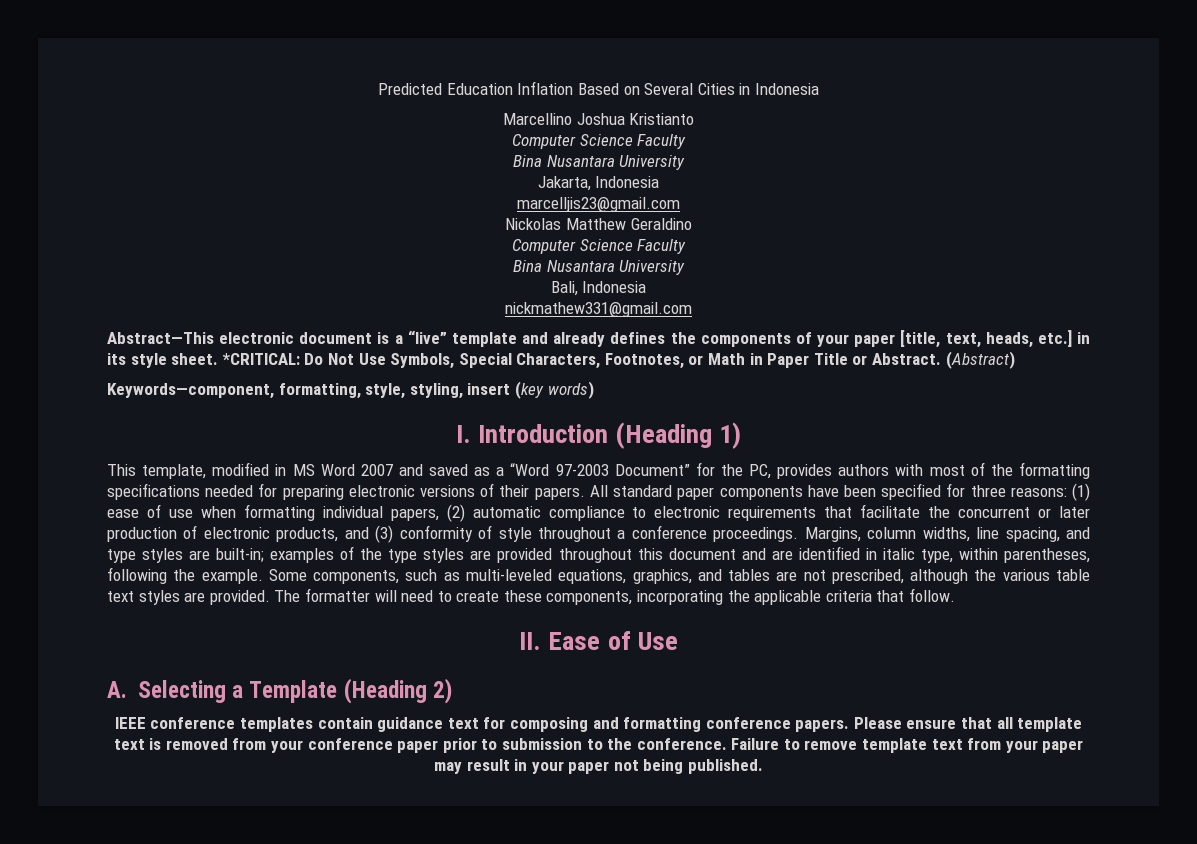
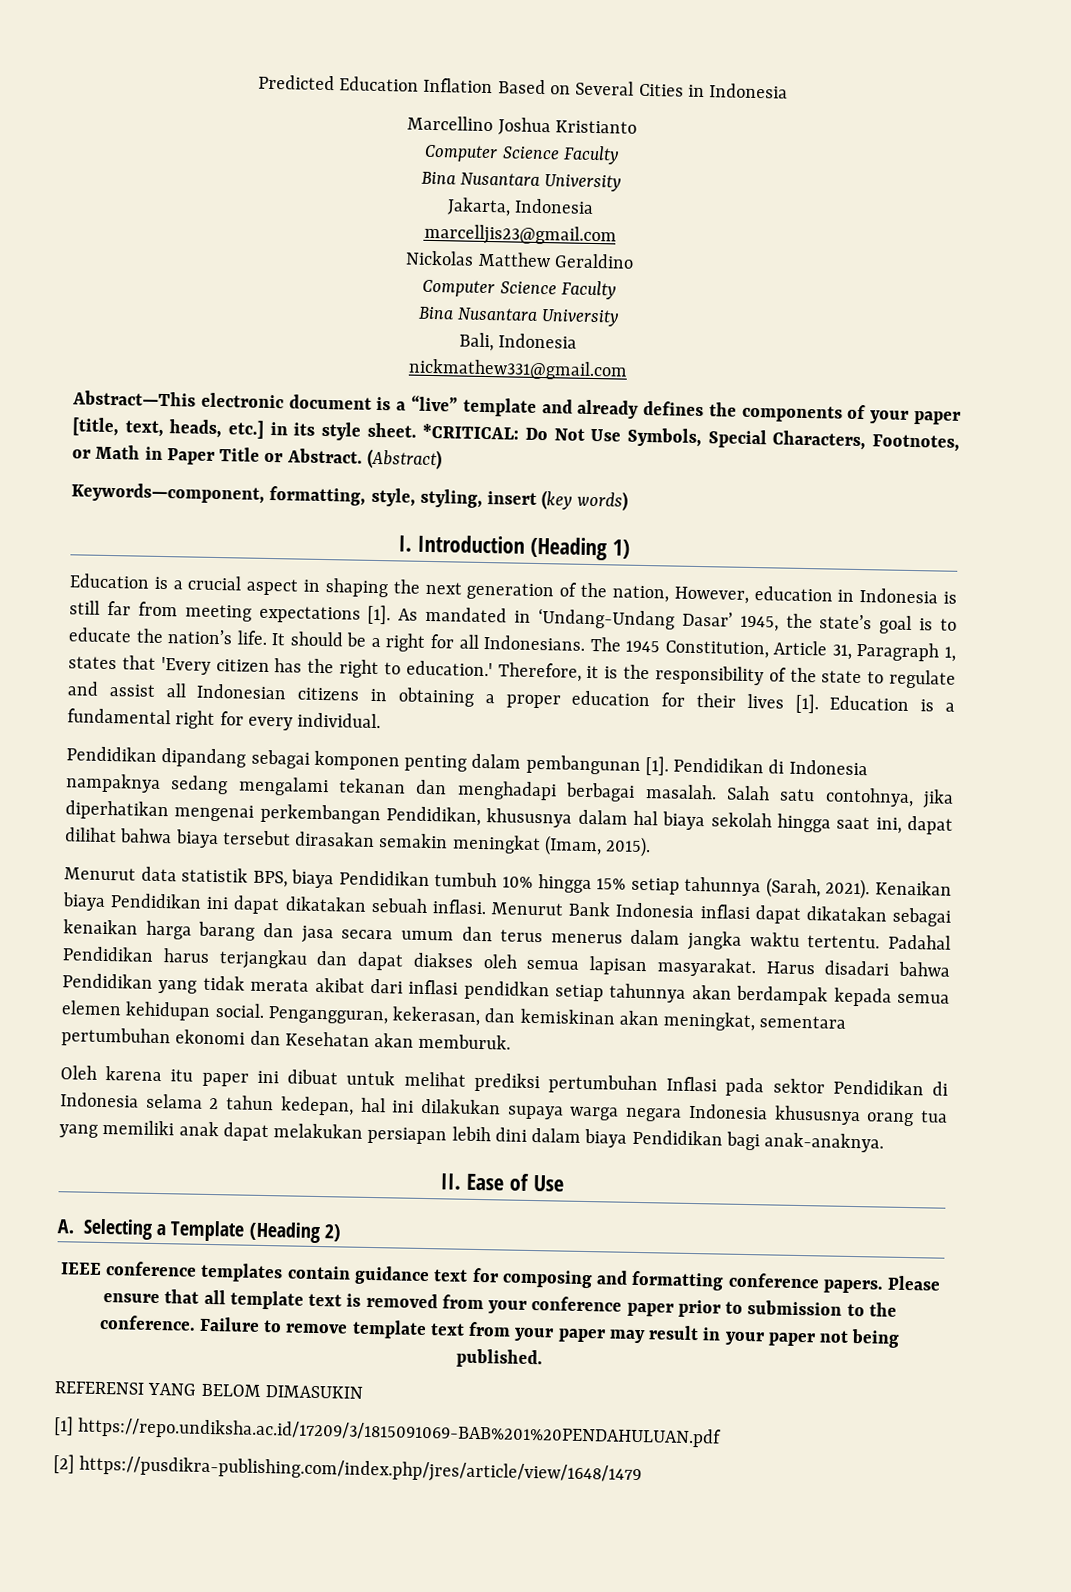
[107,462,1091,479] [107,483,1090,501] [107,504,1090,522] [107,525,1091,543] [107,546,1090,563] [107,567,1091,584] [107,588,956,605] This template, modified in MS Word 2007 and saved as a “Word 97-2003 Document” for the PC, provides authors with most of the formatting specifications needed for preparing electronic versions of their papers. All standard paper components have been specified for three reasons: (1) ease of use when formatting individual papers, (2) automatic compliance to electronic requirements that facilitate the concurrent or later production of electronic products, and (3) conformity of style throughout a conference proceedings. Margins, column widths, line spacing, and type styles are built-in; examples of the type styles are provided throughout this document and are identified in italic type, within parentheses, following the example. Some components, such as multi-leveled equations, graphics, and tables are not prescribed, although the various table text styles are provided. The formatter will need to create these components, incorporating the applicable criteria that follow. -> [69,573,958,604] [69,600,957,635] [68,627,956,662] [68,655,957,689] [67,681,955,714] [67,708,382,731] [66,746,868,776] [66,773,955,809] [65,800,954,835] [65,827,652,858] [64,866,952,900] [62,892,952,927] [63,919,951,951] [62,946,950,978] [62,973,950,1007] [61,1000,847,1032] [61,1027,512,1050] [60,1065,948,1097] [60,1092,948,1127] [59,1119,885,1153] Education is a crucial aspect in shaping the next generation of the nation, However, education in Indonesia is still far from meeting expectations [1]. As mandated in ‘Undang-Undang Dasar’ 1945, the state’s goal is to educate the nation’s life. It should be a right for all Indonesians. The 1945 Constitution, Article 31, Paragraph 1, states that 'Every citizen has the right to education.' Therefore, it is the responsibility of the state to regulate and assist all Indonesian citizens in obtaining a proper education for their lives [1]. Education is a fundamental right for every individual. // Pendidikan dipandang sebagai komponen penting dalam pembangunan [1]. Pendidikan di Indonesia nampaknya sedang mengalami tekanan dan menghadapi berbagai masalah. Salah satu contohnya, jika diperhatikan mengenai perkembangan Pendidikan, khususnya dalam hal biaya sekolah hingga saat ini, dapat dilihat bahwa biaya tersebut dirasakan semakin meningkat (Imam, 2015). // Menurut data statistik BPS, biaya Pendidikan tumbuh 10% hingga 15% setiap tahunnya (Sarah, 2021). Kenaikan biaya Pendidikan ini dapat dikatakan sebuah inflasi. Menurut Bank Indonesia inflasi dapat dikatakan sebagai kenaikan harga barang dan jasa secara umum dan terus menerus dalam jangka waktu tertentu. Padahal Pendidikan harus terjangkau dan dapat diakses oleh semua lapisan masyarakat. Harus disadari bahwa Pendidikan yang tidak merata akibat dari inflasi pendidkan setiap tahunnya akan berdampak kepada semua elemen kehidupan social. Pengangguran, kekerasan, dan kemiskinan akan meningkat, sementara pertumbuhan ekonomi dan Kesehatan akan memburuk. // Oleh karena itu paper ini dibuat untuk melihat prediksi pertumbuhan Inflasi pada sektor Pendidikan di Indonesia selama 2 tahun kedepan, hal ini dilakukan supaya warga negara Indonesia khususnya orang tua yang memiliki anak dapat melakukan persiapan lebih dini dalam biaya Pendidikan bagi anak-anaknya.
(764, 766) none -> [54,1381,363,1399] [53,1416,723,1448] [53,1454,643,1486] // REFERENSI YANG BELOM DIMASUKIN // [1] https://repo.undiksha.ac.id/17209/3/1815091069-BAB%201%20PENDAHULUAN.pdf // [2] https://pusdikra-publishing.com/index.php/jres/article/view/1648/1479

